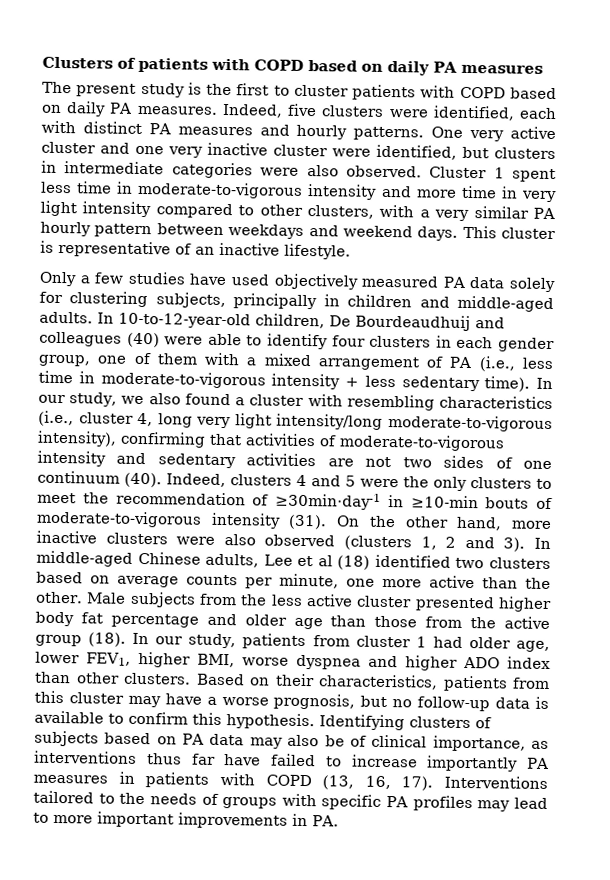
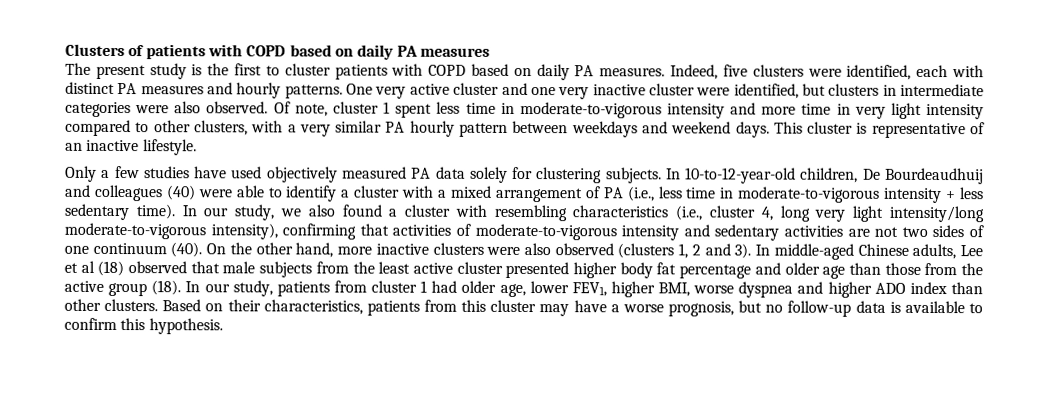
[429,166,488,179] Cluster -> [273,101,379,117] Of note, cluster
[155,292,554,313] [39,311,93,324] subjects, principally in children and middle-aged adults. -> [605,167,662,184] subjects.
[331,335,556,353] [38,352,198,367] four clusters in each gender group, one of them -> [341,185,401,198] a cluster
[166,473,552,491] [37,491,553,510] [36,510,328,530] Indeed, clusters 4 and 5 were the only clusters to meet the recommendation of ≥30min·day-1 in ≥10-min bouts of moderate-to-vigorous intensity (31). -> (203, 250) none
[374,554,551,570] [36,571,551,590] [35,591,127,604] identified two clusters based on average counts per minute, one more active than the other. Male -> [128,261,256,274] observed that male
[270,594,303,606] less -> [378,261,411,274] least
[319,714,492,731] [34,730,549,752] [34,750,550,772] [33,771,548,791] [33,790,548,812] [33,811,339,829] Identifying clusters of subjects based on PA data may also be of clinical importance, as interventions thus far have failed to increase importantly PA measures in patients with COPD (13, 16, 17). Interventions tailored to the needs of groups with specific PA profiles may lead to more important improvements in PA. -> (223, 326) none

